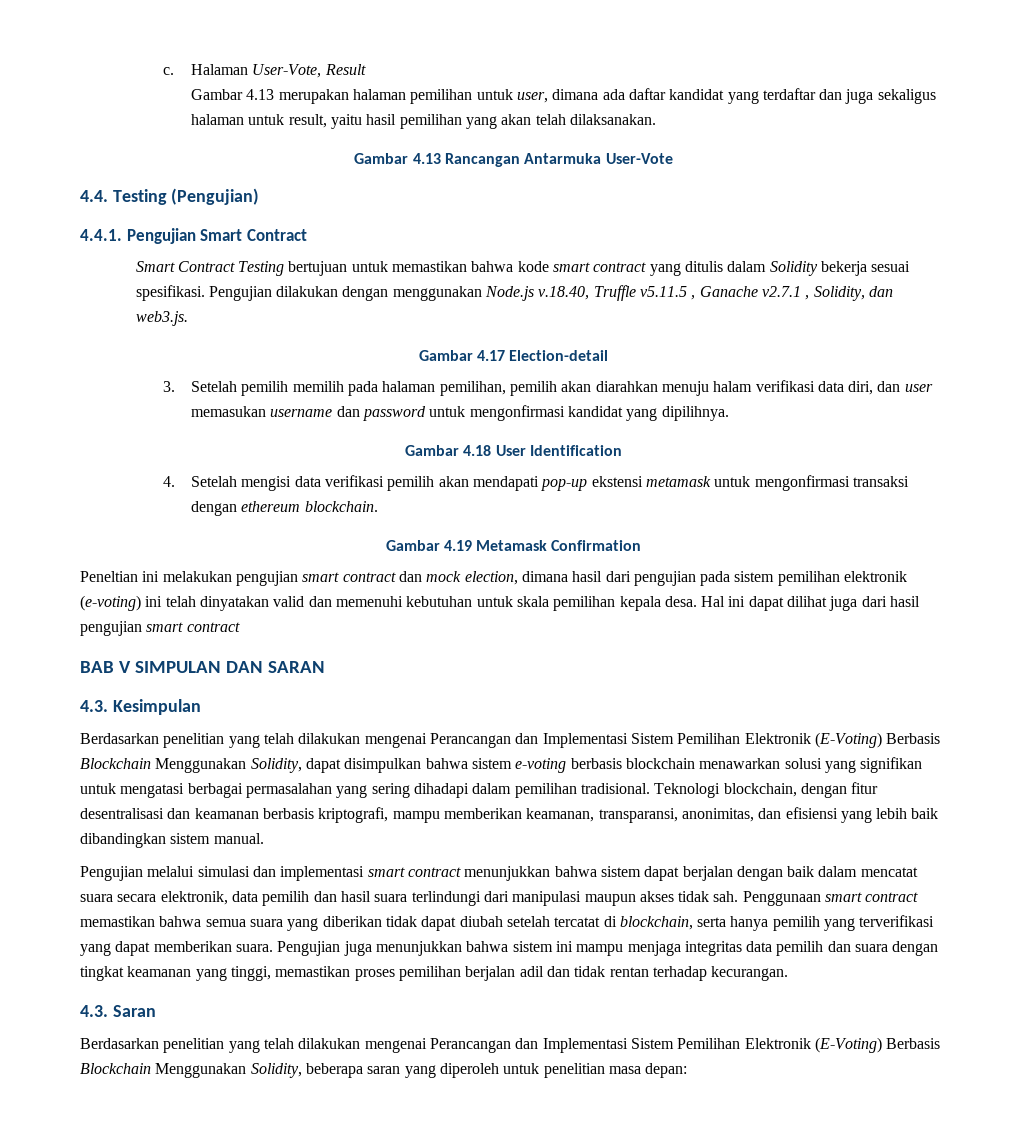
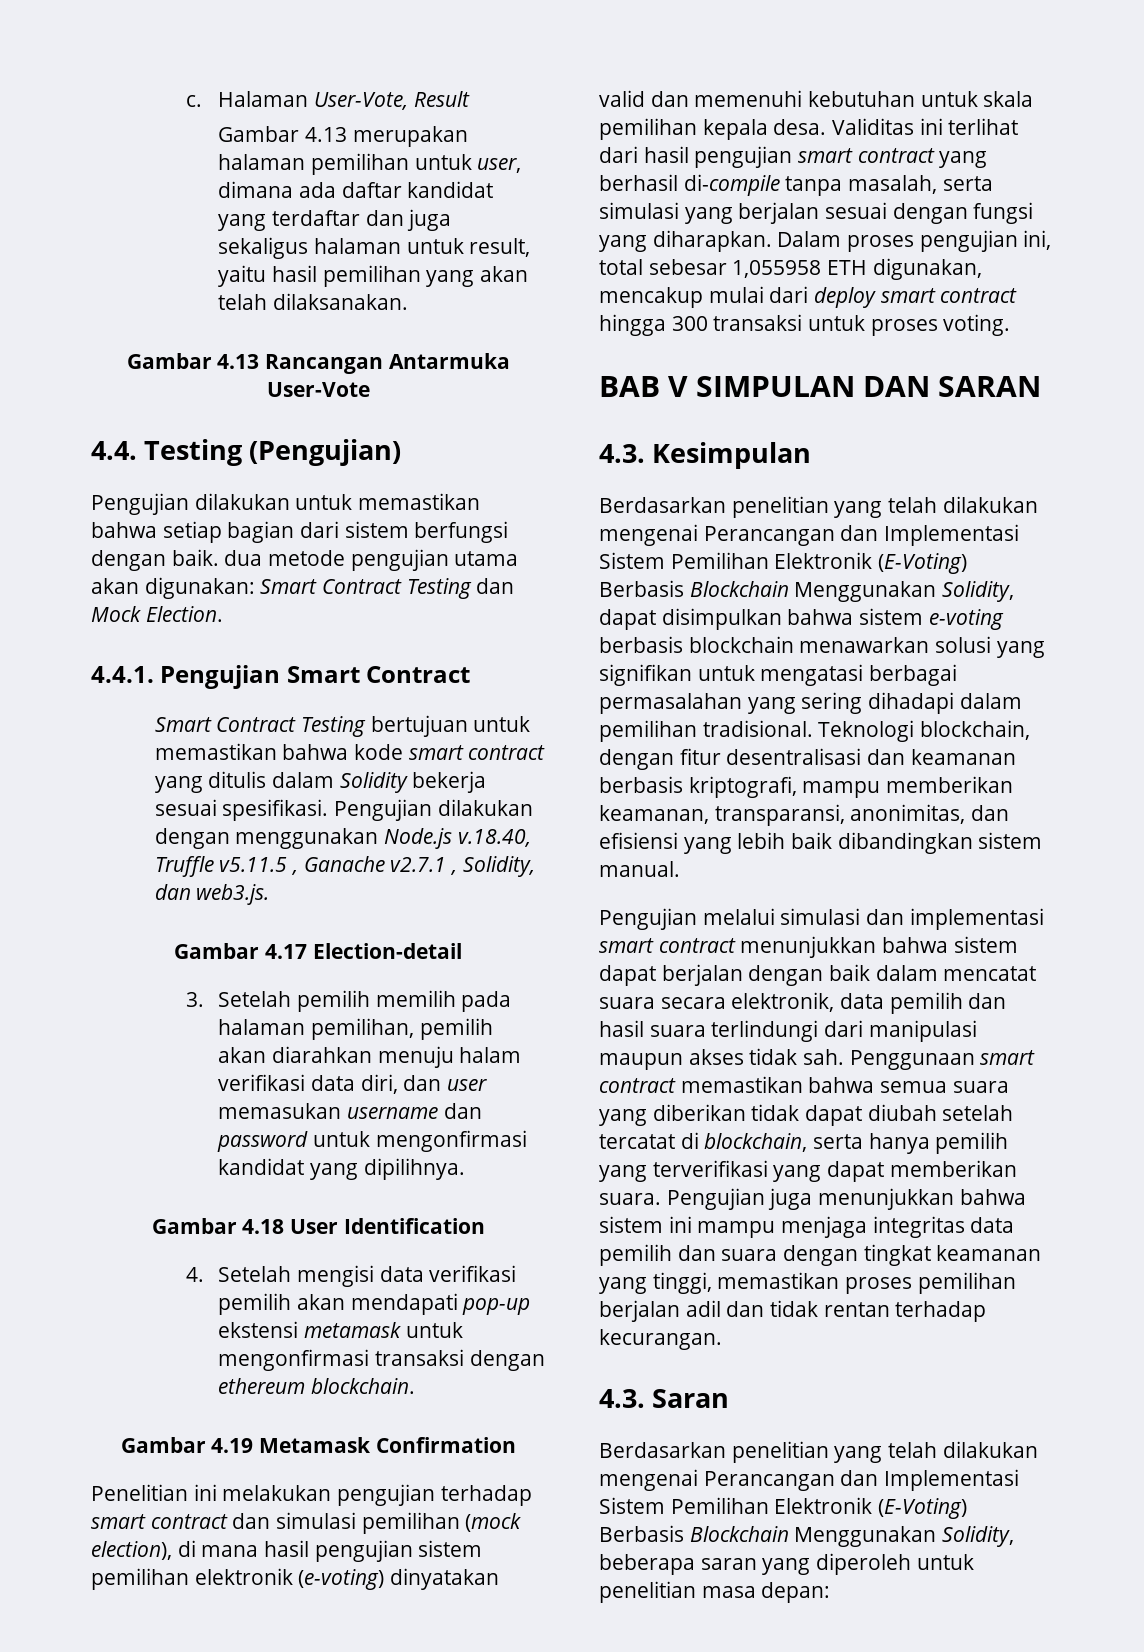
(260, 196) none -> [91,493,481,515] [91,521,509,543] [91,549,519,571] [91,577,515,599] [91,606,223,622] // Pengujian dilakukan untuk memastikan bahwa setiap bagian dari sistem berfungsi dengan baik. dua metode pengujian utama akan digunakan: Smart Contract Testing dan Mock Election.
[80,571,138,582] Peneltian -> [91,1484,188,1501] Penelitian
(298, 578) none -> [440,1485,532,1506] terhadap
[426,571,731,586] mock election, dimana hasil dari pengujian pada -> [276,1512,522,1534] [91,1540,413,1562] simulasi pemilihan (mock election), di mana hasil pengujian
[145,596,196,607] ini telah -> (385, 1579) none
[701,596,858,611] Hal ini dapat dilihat juga -> [832,118,1019,135] Validitas ini terlihat
(240, 627) none -> [939,151,988,168] [599,174,993,196] [599,202,1034,224] [599,230,1052,252] [599,258,982,280] [599,286,1018,308] [599,314,1011,336] yang berhasil di-compile tanpa masalah, serta simulasi yang berjalan sesuai dengan fungsi yang diharapkan. Dalam proses pengujian ini, total sebesar 1,055958 ETH digunakan, mencakup mulai dari deploy smart contract hingga 300 transaksi untuk proses voting.

